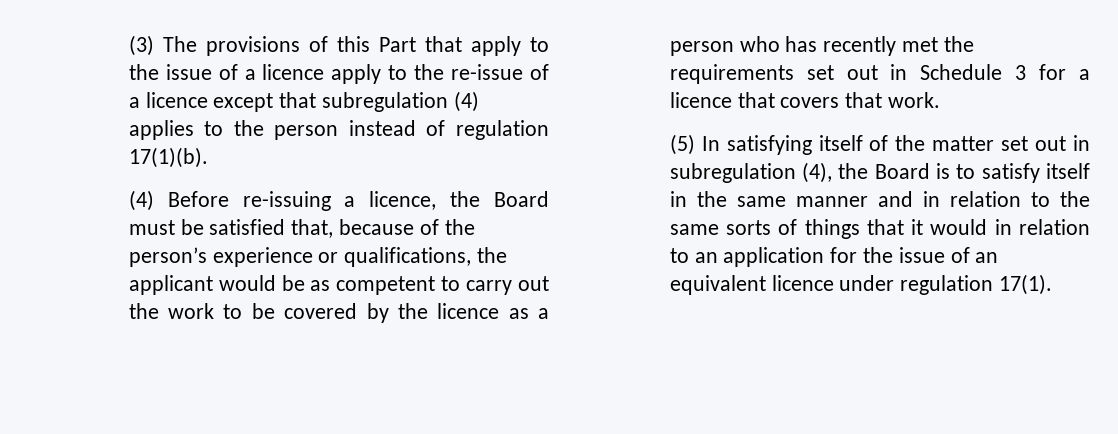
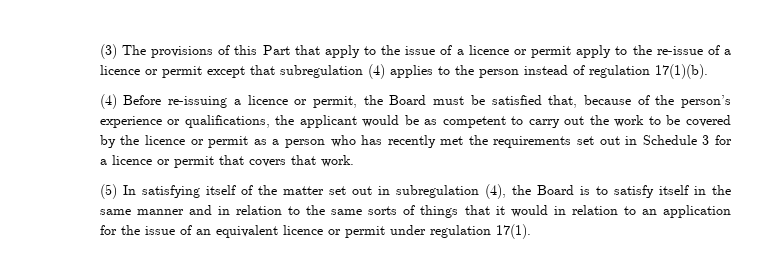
(325, 72) none -> [513,46,572,58] or permit
(208, 100) none -> [144,66,202,78] or permit
[369,191,437,210] licence, -> [247,95,357,108] licence or permit,
(500, 311) none -> [190,136,249,148] or permit
(732, 100) none -> [156,156,214,168] or permit
(834, 283) none -> [327,226,385,238] or permit

